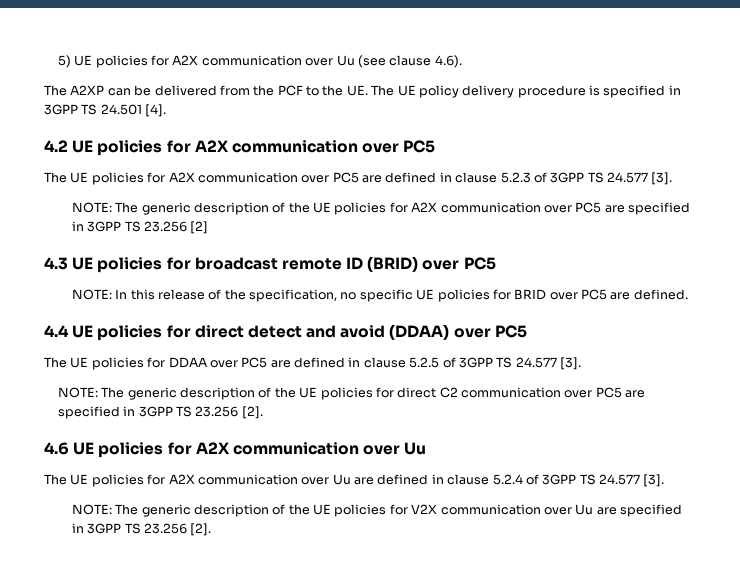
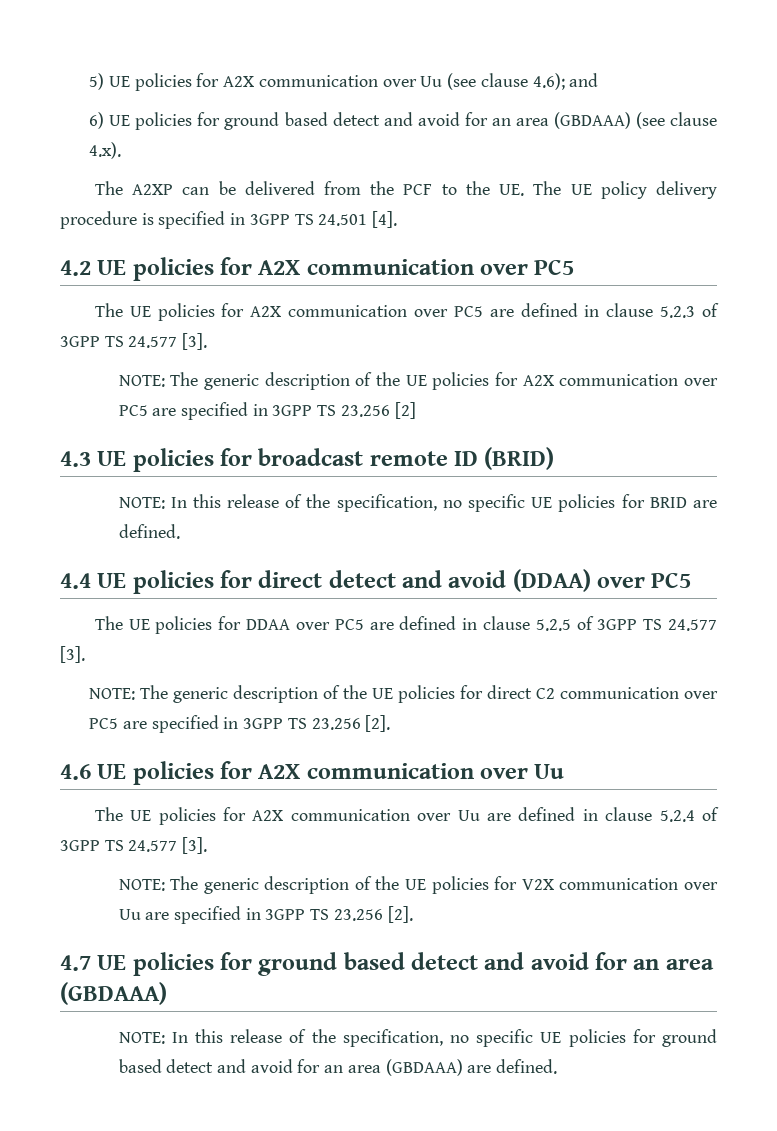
[434,55,462,68] 4.6). -> [532,73,599,90] [89,112,717,130] [89,142,122,159] 4.6); and // 6) UE policies for ground based detect and avoid for an area (GBDAAA) (see clause 4.x).
[422,257,496,270] over PC5 -> (555, 458) none
[549,289,608,300] over PC5 -> (687, 502) none
(212, 529) none -> [60,952,714,976] [60,982,167,1005] [118,1029,717,1047] [118,1059,558,1076] // 4.7 UE policies for ground based detect and avoid for an area (GBDAAA) // NOTE: In this release of the specification, no specific UE policies for ground based detect and avoid for an area (GBDAAA) are defined.

